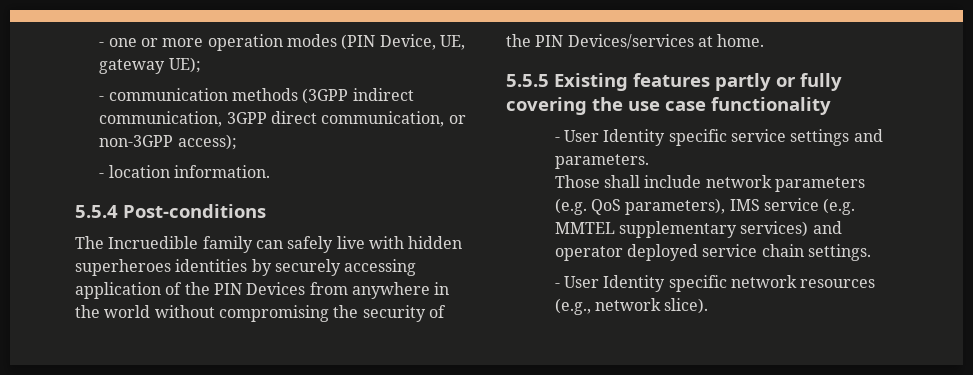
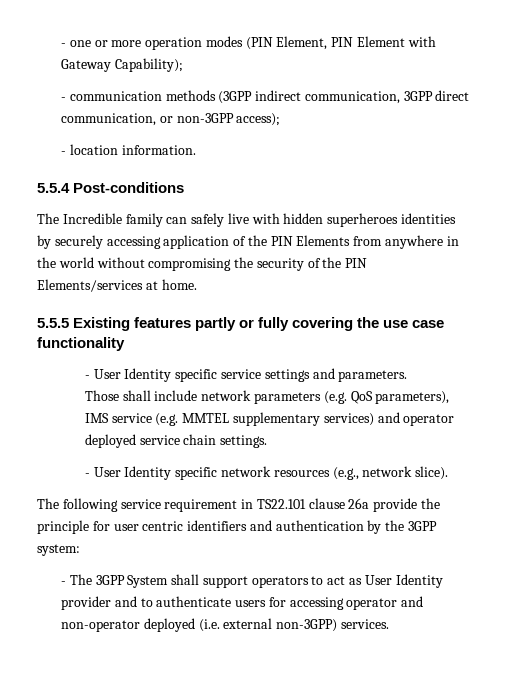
[379,34,465,50] [99,57,201,74] Device, UE, gateway UE); -> [276,36,436,50] [60,58,183,72] Element, PIN Element with Gateway Capability);
[108,236,199,249] Incruedible -> [62,213,122,224] Incredible
[246,282,306,295] Devices -> [296,235,351,246] Elements
[567,34,694,49] Devices/services -> [37,279,143,292] Elements/services
(709, 306) none -> [37,498,441,512] [37,520,438,534] [37,544,80,556] [60,574,443,588] [60,596,424,610] [60,618,389,632] // The following service requirement in TS22.101 clause 26a provide the principle for user centric identifiers and authentication by the 3GPP system: // - The 3GPP System shall support operators to act as User Identity provider and to authenticate users for accessing operator and non-operator deployed (i.e. external non-3GPP) services.

